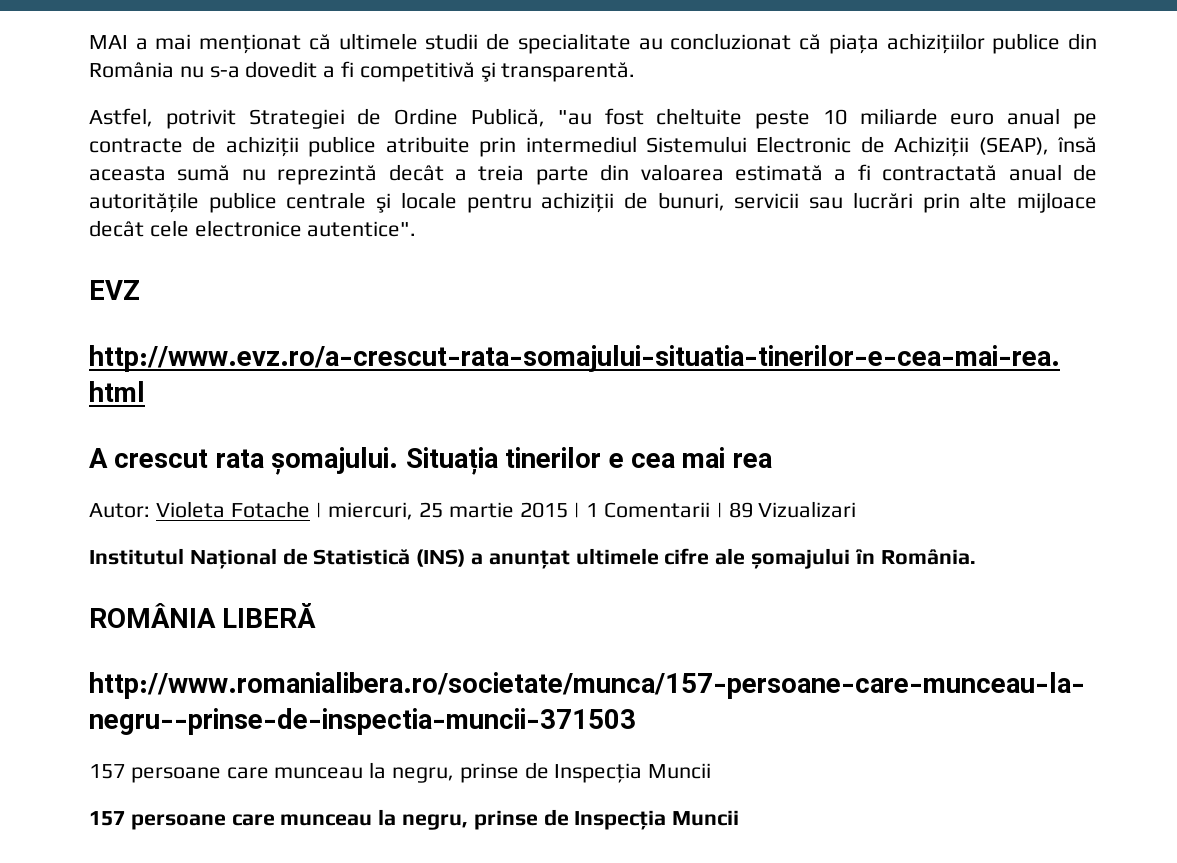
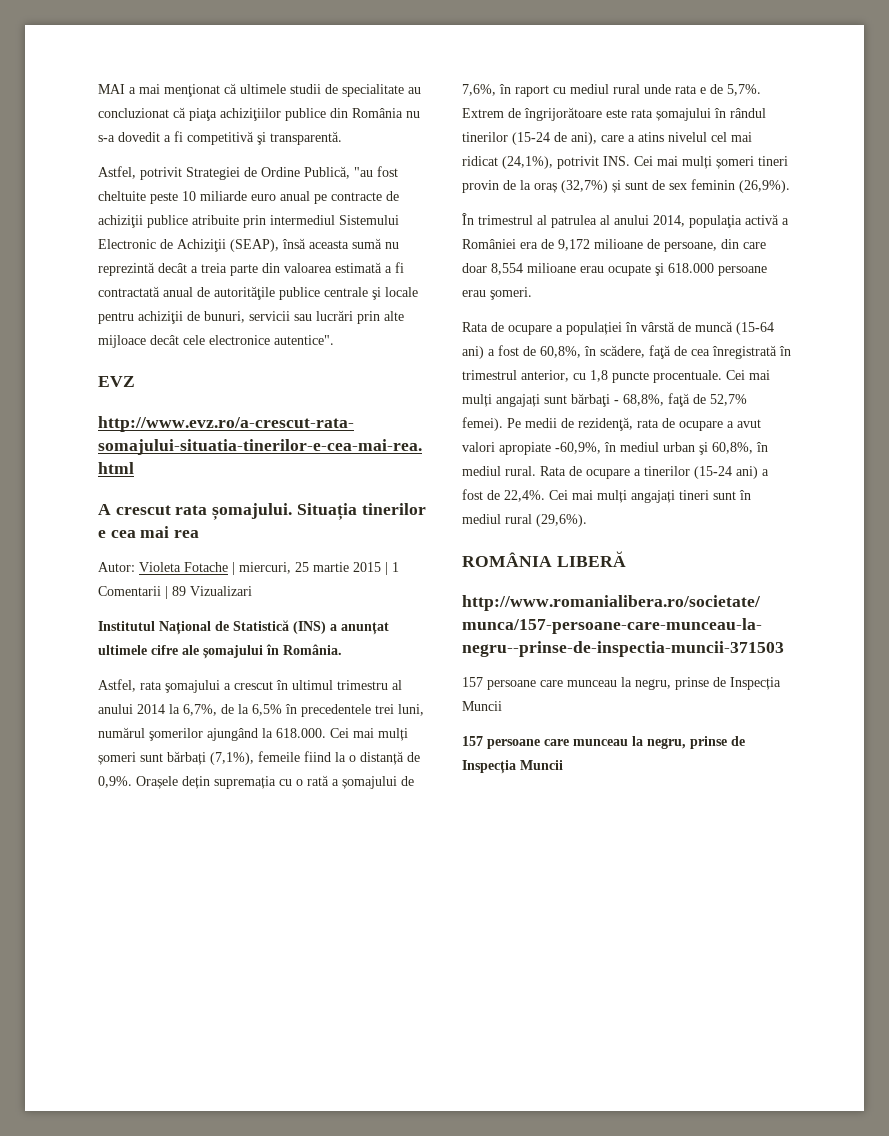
(976, 557) none -> [98,679,402,693] [98,704,424,717] [98,727,408,741] [98,751,420,765] [98,775,414,789] [462,84,761,97] [462,107,766,121] [462,132,752,145] [462,156,788,169] [462,179,790,193] [462,213,789,228] [462,239,766,252] [462,263,767,276] [462,287,532,300] [462,321,774,335] [462,345,791,359] [462,370,770,383] [462,393,747,407] [462,417,761,431] [462,442,768,455] [462,466,769,479] [462,489,751,503] [462,514,587,527] // Astfel, rata şomajului a crescut în ultimul trimestru al anului 2014 la 6,7%, de la 6,5% în precedentele trei luni, numărul şomerilor ajungând la 618.000. Cei mai mulți șomeri sunt bărbați (7,1%), femeile fiind la o distanță de 0,9%. Orașele dețin supremația cu o rată a șomajului de 7,6%, în raport cu mediul rural unde rata e de 5,7%. Extrem de îngrijorătoare este rata șomajului în rândul tinerilor (15-24 de ani), care a atins nivelul cel mai ridicat (24,1%), potrivit INS. Cei mai mulți șomeri tineri provin de la oraș (32,7%) și sunt de sex feminin (26,9%). // În trimestrul al patrulea al anului 2014, populaţia activă a României era de 9,172 milioane de persoane, din care doar 8,554 milioane erau ocupate şi 618.000 persoane erau şomeri. // Rata de ocupare a populației în vârstă de muncă (15-64 ani) a fost de 60,8%, în scădere, faţă de cea înregistrată în trimestrul anterior, cu 1,8 puncte procentuale. Cei mai mulți angajați sunt bărbaţi - 68,8%, faţă de 52,7% femei). Pe medii de rezidenţă, rata de ocupare a avut valori apropiate -60,9%, în mediul urban şi 60,8%, în mediul rural. Rata de ocupare a tinerilor (15-24 ani) a fost de 22,4%. Cei mai mulți angajați tineri sunt în mediul rural (29,6%).

